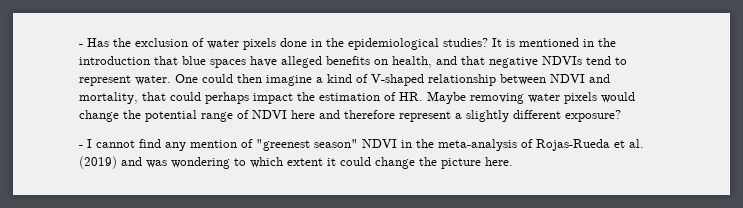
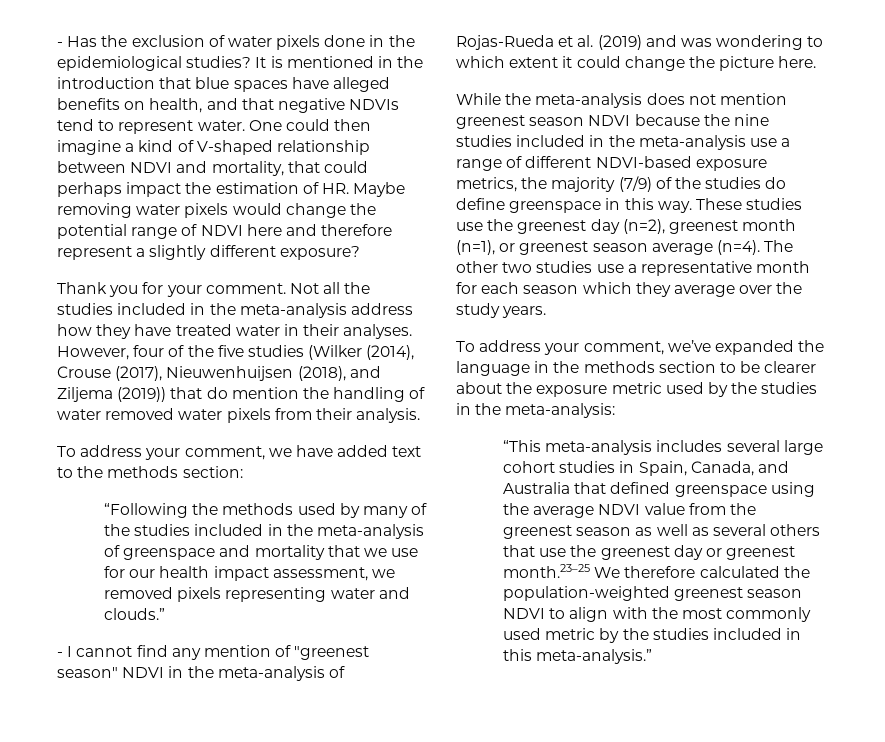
(621, 116) none -> [57,282,371,297] [57,303,413,318] [57,324,413,339] [57,345,415,360] [57,366,381,381] [57,387,426,402] [57,408,421,423] [57,445,422,460] [57,466,243,478] [103,503,428,518] [103,524,424,539] [103,545,419,560] [103,566,395,581] [103,587,410,602] [103,608,165,620] // Thank you for your comment. Not all the studies included in the meta-analysis address how they have treated water in their analyses. However, four of the five studies (Wilker (2014), Crouse (2017), Nieuwenhuijsen (2018), and Ziljema (2019)) that do mention the handling of water removed water pixels from their analysis. // To address your comment, we have added text to the methods section: // “Following the methods used by many of the studies included in the meta-analysis of greenspace and mortality that we use for our health impact assessment, we removed pixels representing water and clouds.”
(513, 161) none -> [456,93,787,108] [456,114,769,129] [456,135,791,150] [456,156,767,171] [456,176,787,192] [456,198,803,213] [456,219,797,234] [456,240,794,255] [456,261,811,276] [456,282,803,297] [456,303,547,318] [456,340,825,355] [456,361,817,376] [456,382,818,397] [456,403,616,418] [502,440,823,455] [502,461,789,476] [502,482,815,497] [502,503,756,518] [502,524,821,539] [502,545,796,560] [502,564,810,578] [502,586,803,601] [502,607,812,622] [502,628,802,643] [502,649,653,664] // While the meta-analysis does not mention greenest season NDVI because the nine studies included in the meta-analysis use a range of different NDVI-based exposure metrics, the majority (7/9) of the studies do define greenspace in this way. These studies use the greenest day (n=2), greenest month (n=1), or greenest season average (n=4). The other two studies use a representative month for each season which they average over the study years. // To address your comment, we’ve expanded the language in the methods section to be clearer about the exposure metric used by the studies in the meta-analysis: // “This meta-analysis includes several large cohort studies in Spain, Canada, and Australia that defined greenspace using the average NDVI value from the greenest season as well as several others that use the greenest day or greenest month.23–25 We therefore calculated the population-weighted greenest season NDVI to align with the most commonly used metric by the studies included in this meta-analysis.”

